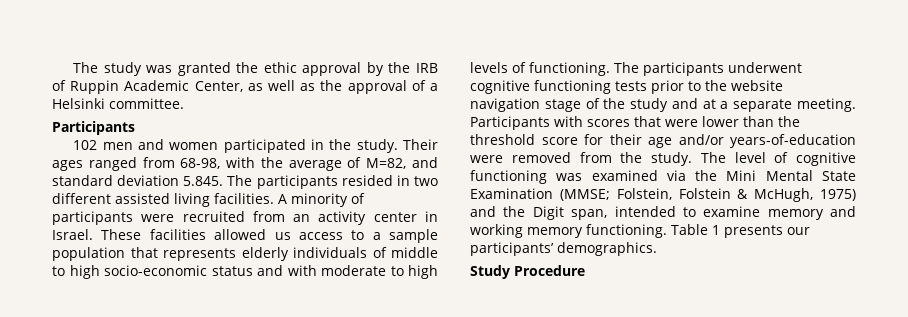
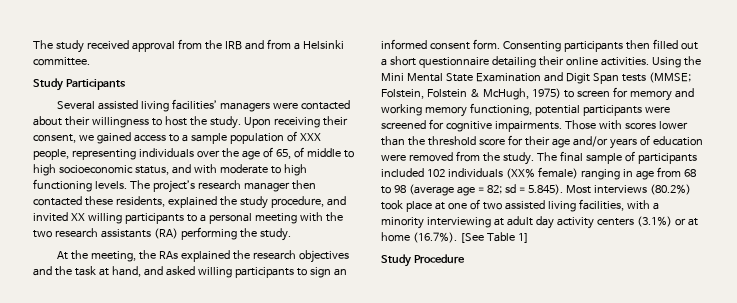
[146,62,438,76] [52,80,426,94] was granted the ethic approval by the IRB of Ruppin Academic Center, as well as the approval of -> [86,39,291,52] received approval from the IRB and from
(184, 103) none -> [33,78,63,91] Study
[73,139,438,153] [52,157,438,171] [52,175,439,189] [52,193,365,207] [52,211,438,225] [52,229,291,240] 102 men and women participated in the study. Their ages ranged from 68-98, with the average of M=82, and standard deviation 5.845. The participants resided in two different assisted living facilities. A minority of participants were recruited from an activity center in Israel. These facilities allowed us -> [57,99,350,112] [33,116,348,129] [33,132,131,144] Several assisted living facilities’ managers were contacted about their willingness to host the study. Upon receiving their consent, we gained
[130,247,367,261] that represents elderly individuals -> [286,131,321,142] [33,147,291,160] of XXX people, representing individuals over the age of 65,
[104,265,253,276] socio-economic status -> [58,165,169,175] socioeconomic status,
[470,62,802,76] [470,80,783,94] [470,98,856,112] [470,116,698,130] levels of functioning. The participants underwent cognitive functioning tests prior to the website navigation stage of the study and at a separate meeting. Participants with scores that were -> [33,179,316,193] [33,196,346,209] [33,212,343,224] [33,227,291,241] [57,250,349,263] [33,266,347,278] [381,39,698,52] [381,56,701,68] [381,72,691,84] [381,87,694,101] [381,103,670,117] [381,119,656,132] functioning levels. The project’s research manager then contacted these residents, explained the study procedure, and invited XX willing participants to a personal meeting with the two research assistants (RA) performing the study. // At the meeting, the RAs explained the research objectives and the task at hand, and asked willing participants to sign an informed consent form. Consenting participants then filled out a short questionnaire detailing their online activities. Using the Mini Mental State Examination and Digit Span tests (MMSE; Folstein, Folstein & McHugh, 1975) to screen for memory and working memory functioning, potential participants were screened for cognitive impairments. Those with scores
[730,134,856,148] years-of-education -> [609,135,703,149] years of education
[734,152,856,166] [470,170,856,184] [470,188,856,202] [470,206,856,220] [470,224,810,238] [470,242,657,256] level of cognitive functioning was examined via the Mini Mental State Examination (MMSE; Folstein, Folstein & McHugh, 1975) and the Digit span, intended to examine memory and working memory functioning. Table 1 presents our participants’ demographics. -> [559,151,697,164] [381,167,696,180] [381,184,691,196] [381,199,659,212] [381,216,698,229] [381,232,529,243] final sample of participants included 102 individuals (XX% female) ranging in age from 68 to 98 (average age = 82; sd = 5.845). Most interviews (80.2%) took place at one of two assisted living facilities, with a minority interviewing at adult day activity centers (3.1%) or at home (16.7%). [See Table 1]

